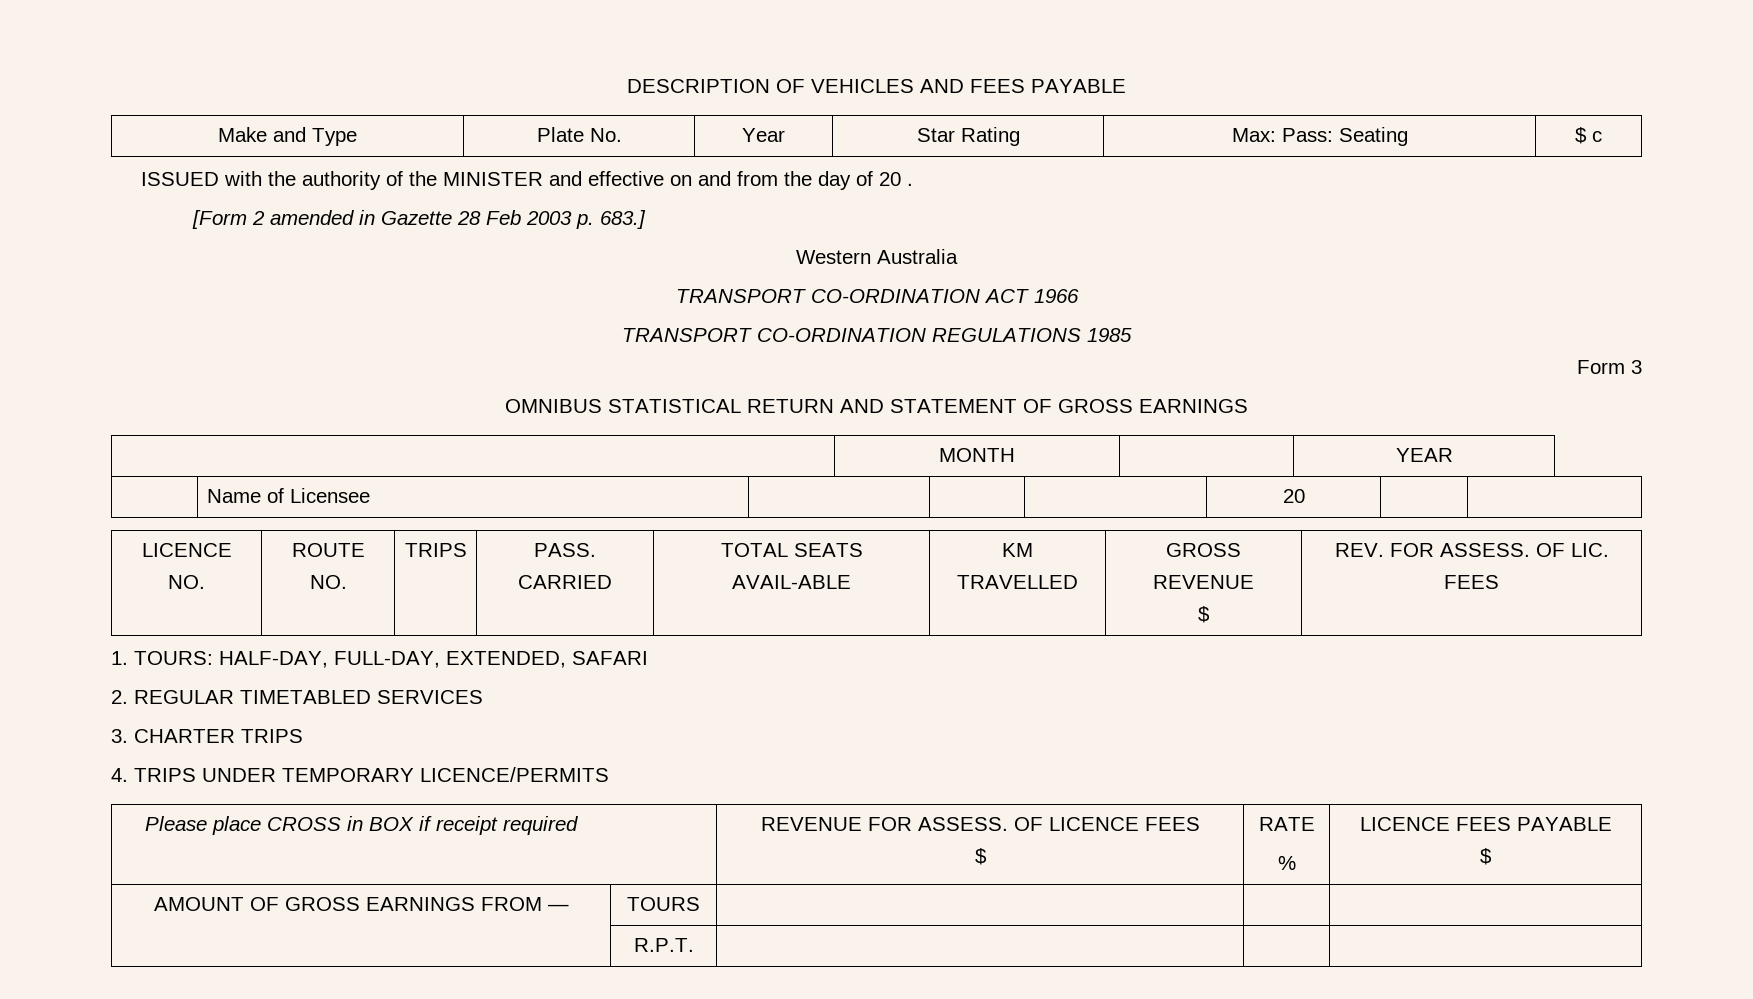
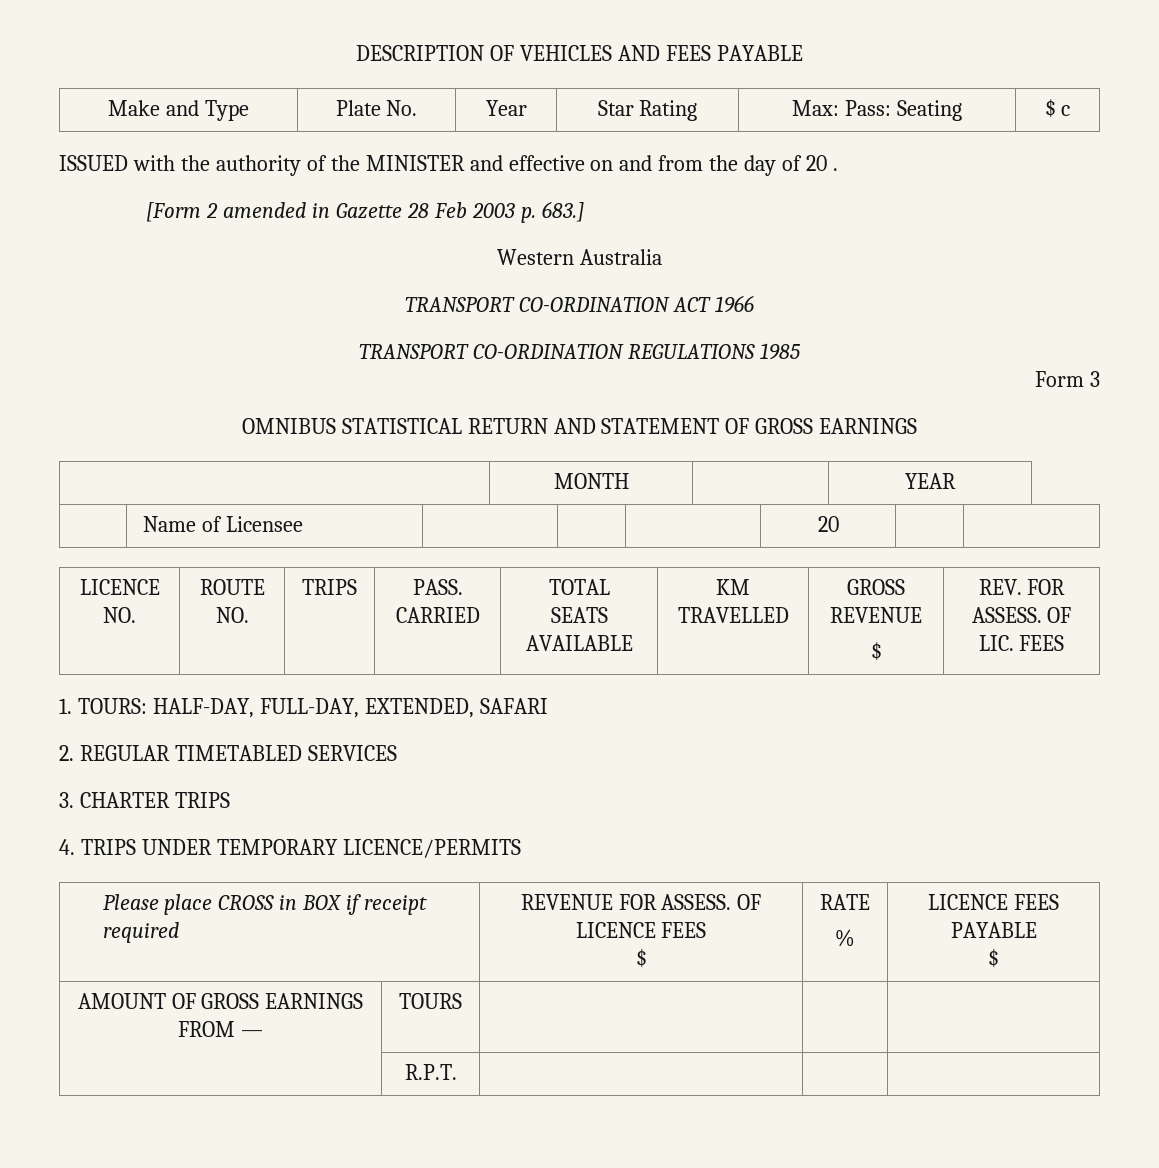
[732,575,851,589] AVAIL-ABLE -> [525,635,633,651] AVAILABLE

